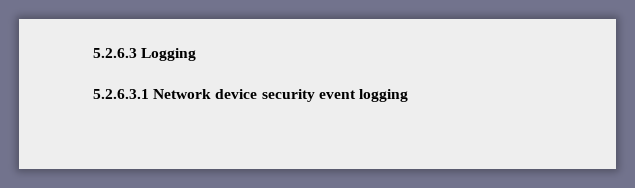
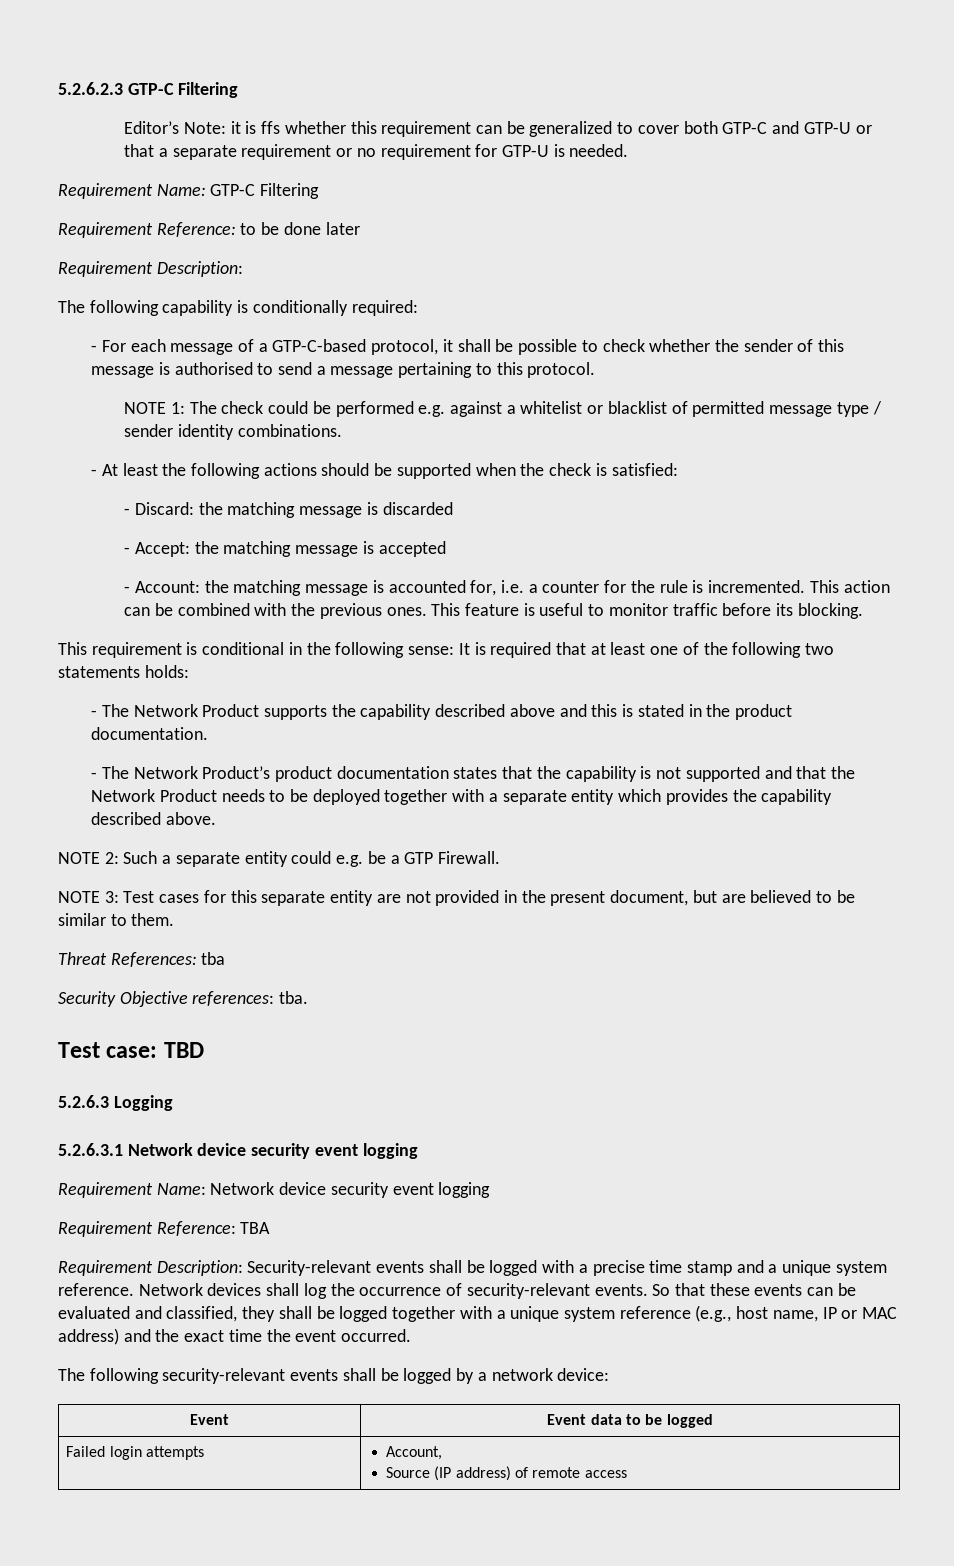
(93, 53) none -> [58,82,239,98] [124,121,872,137] [124,144,629,160] [58,183,320,199] [58,222,360,238] [58,261,243,277] [58,300,418,316] [91,339,845,355] [91,362,596,378] [124,401,882,417] [124,424,342,440] [91,463,678,479] [124,502,453,518] [124,541,446,557] [124,580,890,596] [124,603,863,619] [58,642,835,658] [58,665,189,678] [91,704,792,720] [91,727,209,740] [91,766,855,782] [91,789,833,805] [91,812,216,825] [58,851,500,867] [58,890,855,906] [58,913,175,926] [58,952,226,967] [58,991,309,1007] [58,1042,204,1058] 5.2.6.2.3 GTP-C Filtering // Editor’s Note: it is ffs whether this requirement can be generalized to cover both GTP-C and GTP-U or that a separate requirement or no requirement for GTP-U is needed. // Requirement Name: GTP-C Filtering // Requirement Reference: to be done later // Requirement Description: // The following capability is conditionally required: // - For each message of a GTP-C-based protocol, it shall be possible to check whether the sender of this message is authorised to send a message pertaining to this protocol. // NOTE 1: The check could be performed e.g. against a whitelist or blacklist of permitted message type / sender identity combinations. // - At least the following actions should be supported when the check is satisfied: // - Discard: the matching message is discarded // - Accept: the matching message is accepted // - Account: the matching message is accounted for, i.e. a counter for the rule is incremented. This action can be combined with the previous ones. This feature is useful to monitor traffic before its blocking. // This requirement is conditional in the following sense: It is required that at least one of the following two statements holds: // - The Network Product supports the capability described above and this is stated in the product documentation. // - The Network Product’s product documentation states that the capability is not supported and that the Network Product needs to be deployed together with a separate entity which provides the capability described above. // NOTE 2: Such a separate entity could e.g. be a GTP Firewall. // NOTE 3: Test cases for this separate entity are not provided in the present document, but are believed to be similar to them. // Threat References: tba // Security Objective references: tba. // Test case: TBD //
(408, 95) none -> [58,1182,491,1198] [58,1221,271,1237] [58,1260,887,1276] [58,1283,856,1299] [58,1305,898,1322] [58,1328,412,1345] [58,1368,610,1384] [190,1414,229,1425] [547,1414,713,1428] [66,1446,205,1460] [386,1446,443,1460] [386,1466,627,1481] // Requirement Name: Network device security event logging // Requirement Reference: TBA // Requirement Description: Security-relevant events shall be logged with a precise time stamp and a unique system reference. Network devices shall log the occurrence of security-relevant events. So that these events can be evaluated and classified, they shall be logged together with a unique system reference (e.g., host name, IP or MAC address) and the exact time the event occurred. // The following security-relevant events shall be logged by a network device: // Event | Event data to be logged // Failed login attempts | Account, // Source (IP address) of remote access

